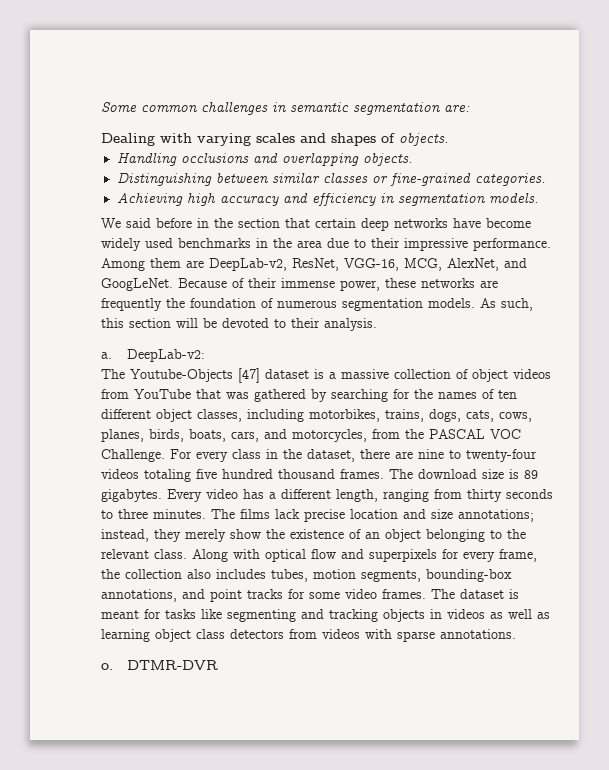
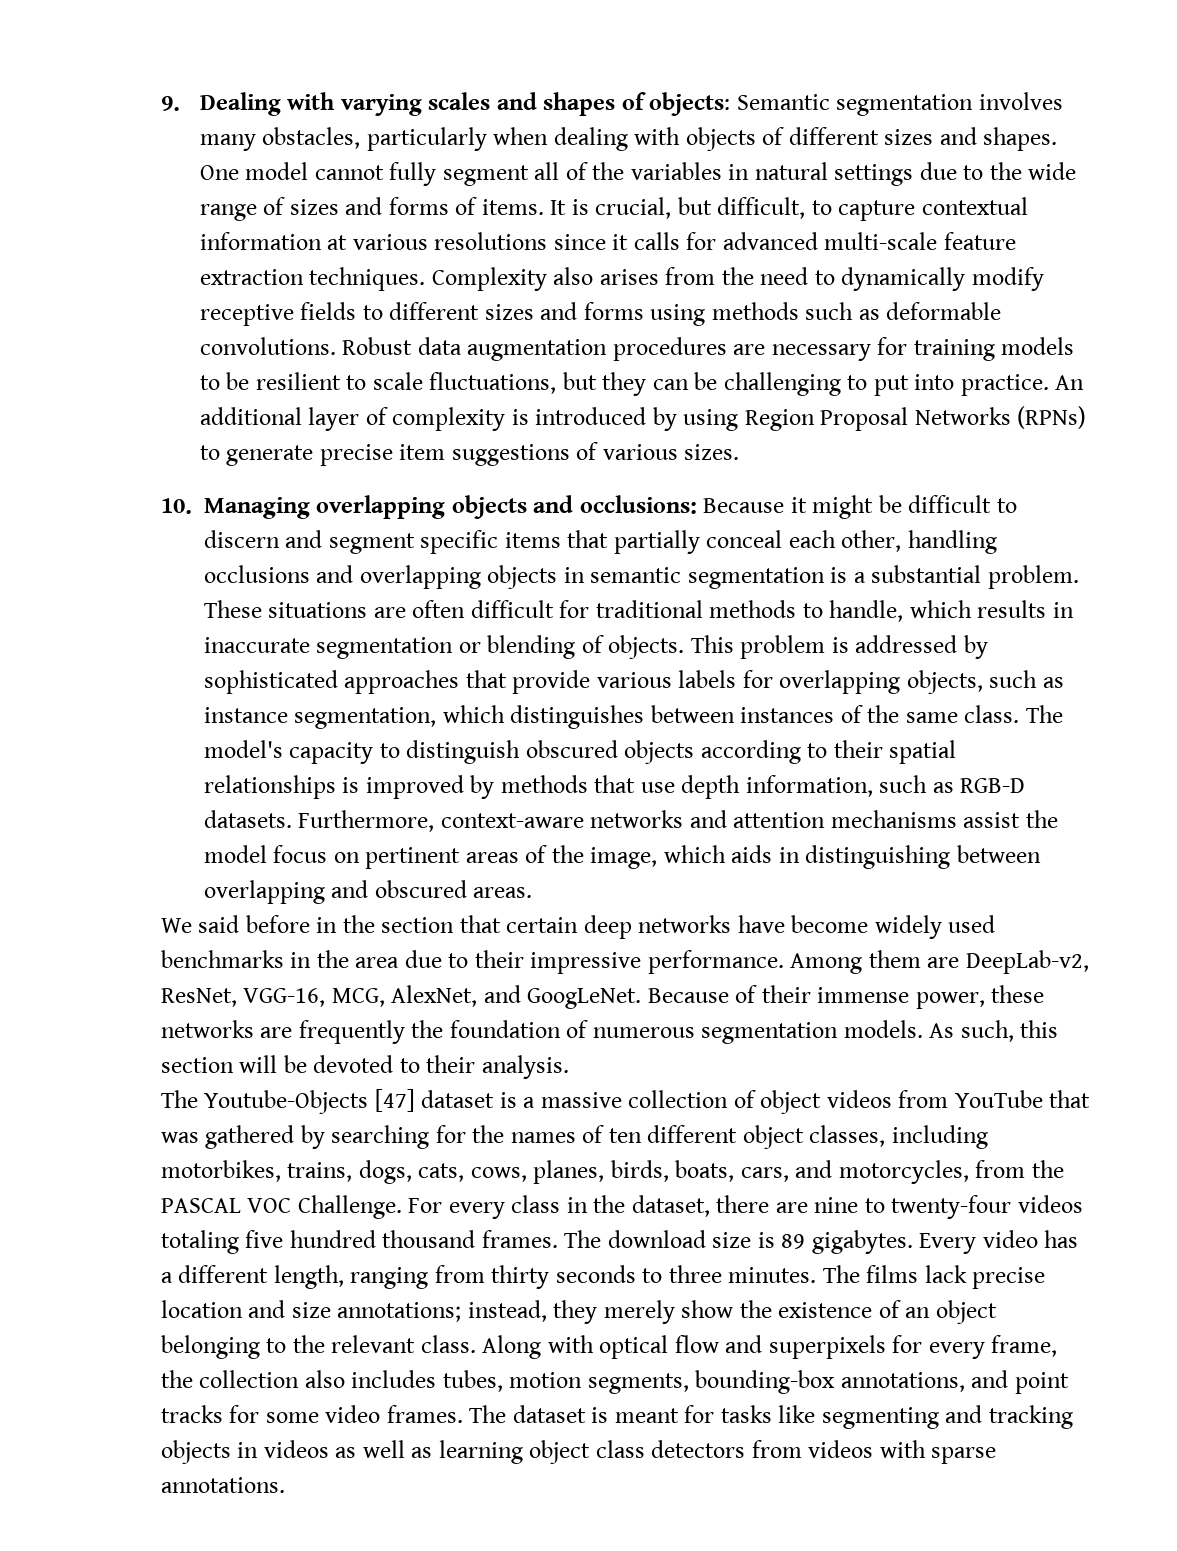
[101,102,471,115] Some common challenges in semantic segmentation are: // -> [160,96,180,111] 9.
[399,133,450,146] [116,152,413,166] [116,172,546,186] [116,193,539,206] objects. // Handling occlusions and overlapping objects. // Distinguishing between similar classes or fine-grained categories. // Achieving high accuracy and efficiency in segmentation models. -> [649,92,1063,116] [199,127,1058,151] [199,162,1077,186] [199,197,1028,221] [199,232,1016,250] [199,267,1044,291] [199,302,1002,326] [199,337,1075,361] [199,372,1085,396] [199,406,1087,431] [199,442,740,466] [160,495,1017,519] [203,530,997,554] [203,565,1079,589] [203,600,1074,622] [203,635,988,659] [203,670,1064,694] [203,705,1063,729] [203,740,957,764] [203,775,1026,799] [203,810,1058,832] [203,845,1041,869] [203,880,533,904] objects: Semantic segmentation involves many obstacles, particularly when dealing with objects of different sizes and shapes. One model cannot fully segment all of the variables in natural settings due to the wide range of sizes and forms of items. It is crucial, but difficult, to capture contextual information at various resolutions since it calls for advanced multi-scale feature extraction techniques. Complexity also arises from the need to dynamically modify receptive fields to different sizes and forms using methods such as deformable convolutions. Robust data augmentation procedures are necessary for training models to be resilient to scale fluctuations, but they can be challenging to put into practice. An additional layer of complexity is introduced by using Region Proposal Networks (RPNs) to generate precise item suggestions of various sizes. // 10. Managing overlapping objects and occlusions: Because it might be difficult to discern and segment specific items that partially conceal each other, handling occlusions and overlapping objects in semantic segmentation is a substantial problem. These situations are often difficult for traditional methods to handle, which results in inaccurate segmentation or blending of objects. This problem is addressed by sophisticated approaches that provide various labels for overlapping objects, such as instance segmentation, which distinguishes between instances of the same class. The model's capacity to distinguish obscured objects according to their spatial relationships is improved by methods that use depth information, such as RGB-D datasets. Furthermore, context-aware networks and attention mechanisms assist the model focus on pertinent areas of the image, which aids in distinguishing between overlapping and obscured areas.
[101,349,205,362] // a. DeepLab-v2: -> (569, 1067) none
[101,660,218,670] // o. DTMR-DVR -> (285, 1485) none

